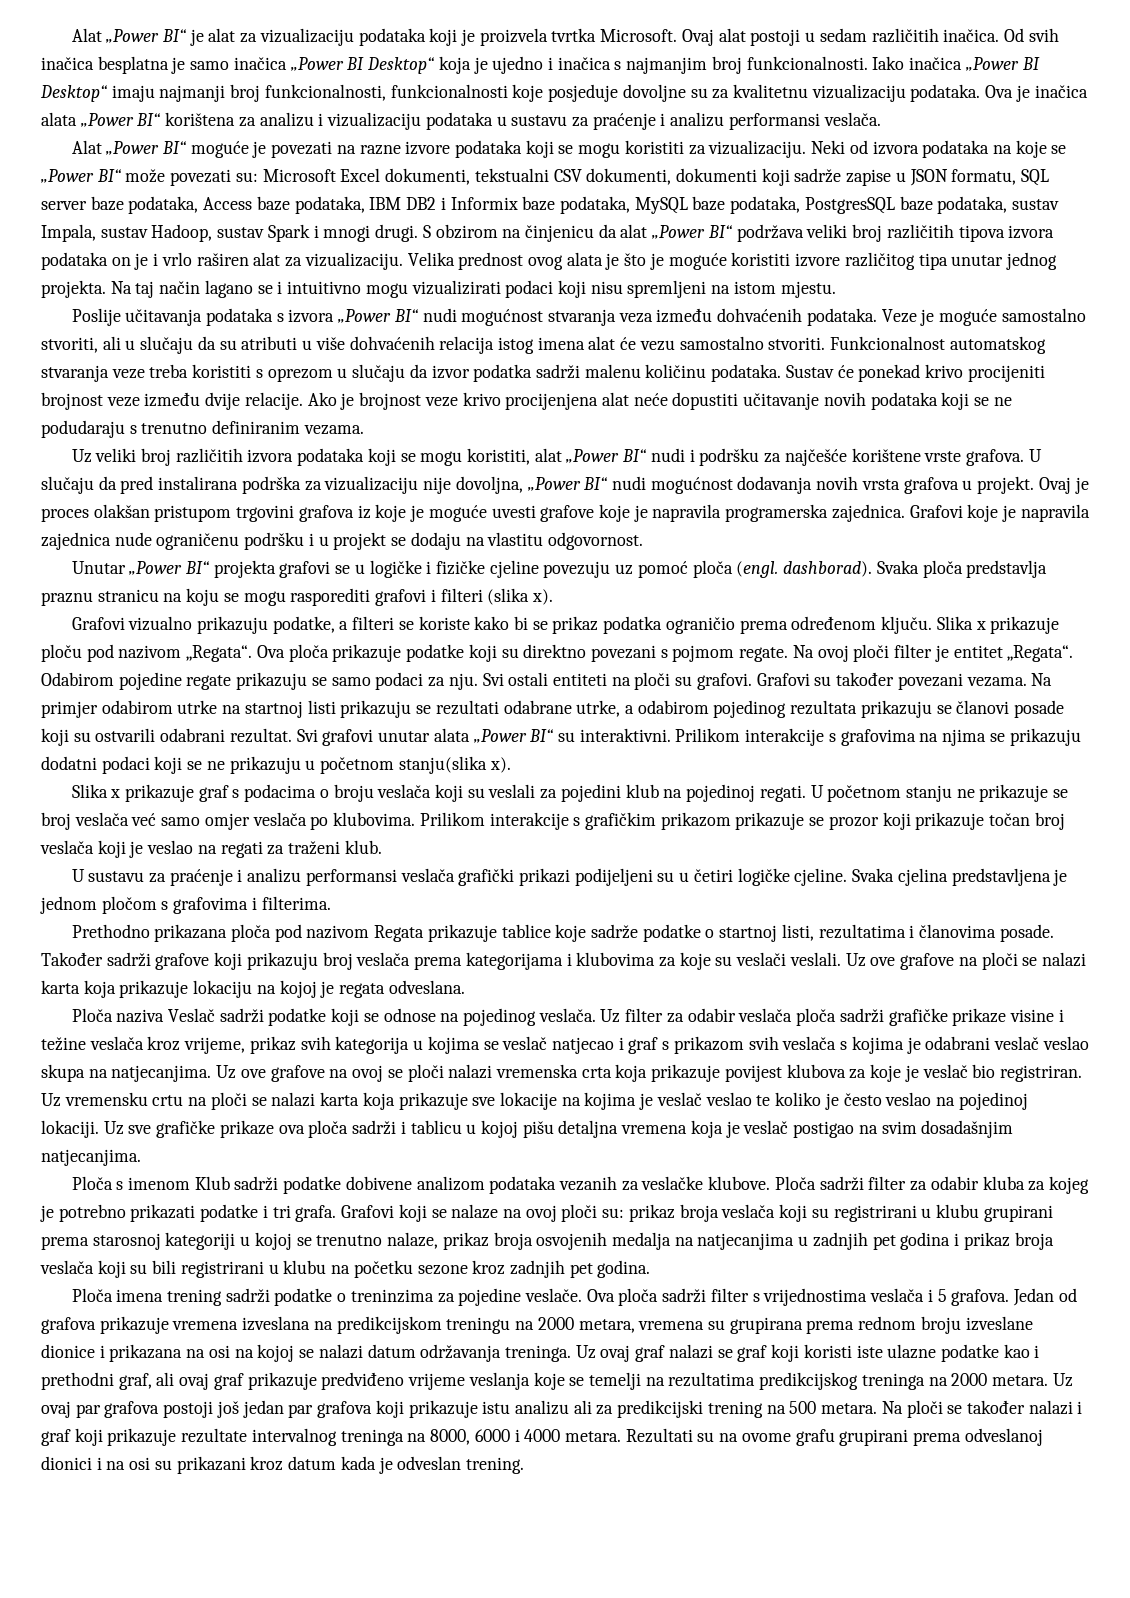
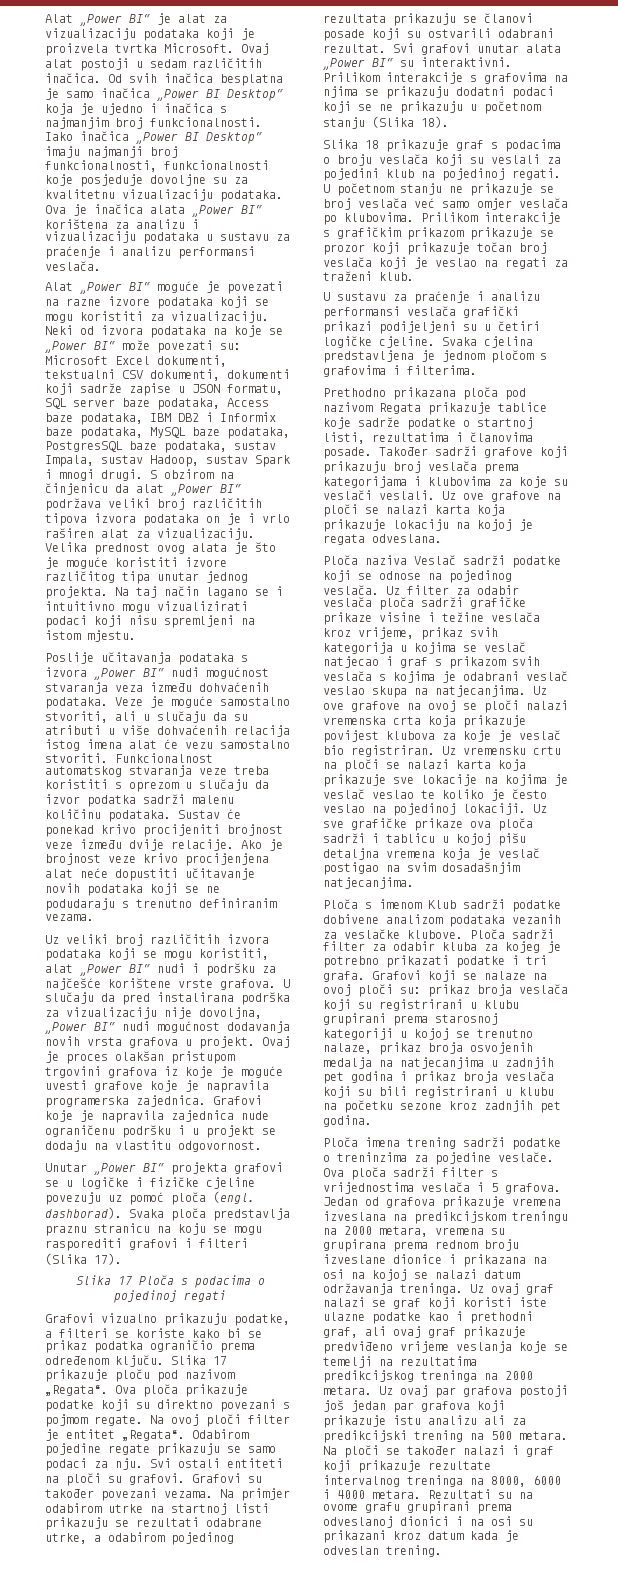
[487,588,553,605] (slika x). -> [45,1253,122,1265] [75,1275,265,1288] [114,1290,226,1303] (Slika 17). // Slika 17 Ploča s podacima o pojedinoj regati
[975,621,986,630] x -> [213,1356,227,1365] 17
[398,756,511,774] [71,784,121,798] stanju(slika x). // Slika x -> [323,116,449,129] [323,139,379,149] stanju (Slika 18). // Slika 18

